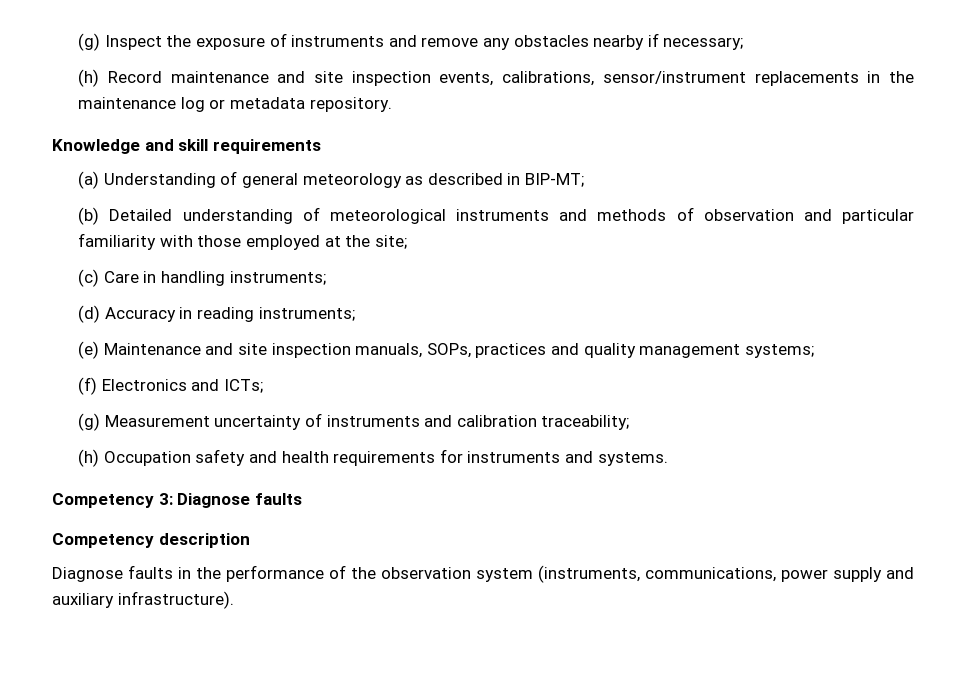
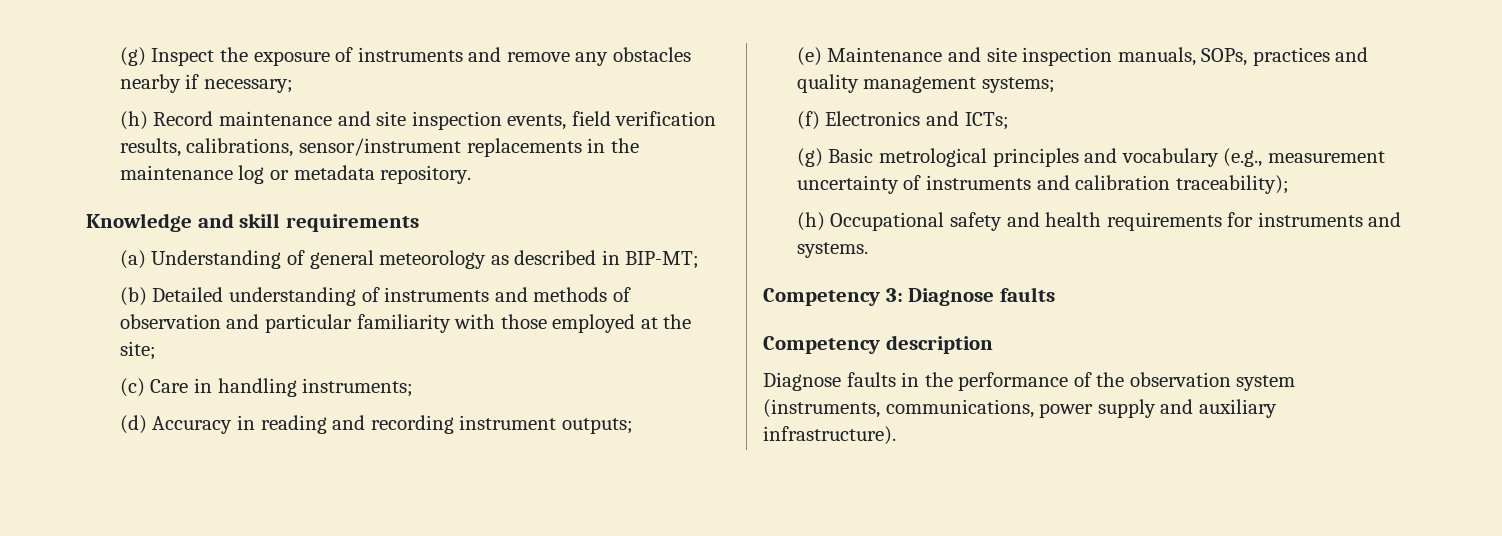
(494, 79) none -> [571,111,717,126] [119,138,181,157] field verification results,
[329,209,446,224] meteorological -> (380, 294) none
[258,307,355,321] instruments; -> [332,415,633,434] and recording instrument outputs;
[104,415,210,427] Measurement -> [828,148,1385,167] Basic metrological principles and vocabulary (e.g., measurement
[541,415,630,430] [78,449,191,467] traceability; // (h) Occupation -> [1175,175,1289,194] [796,212,945,231] traceability); // (h) Occupational

